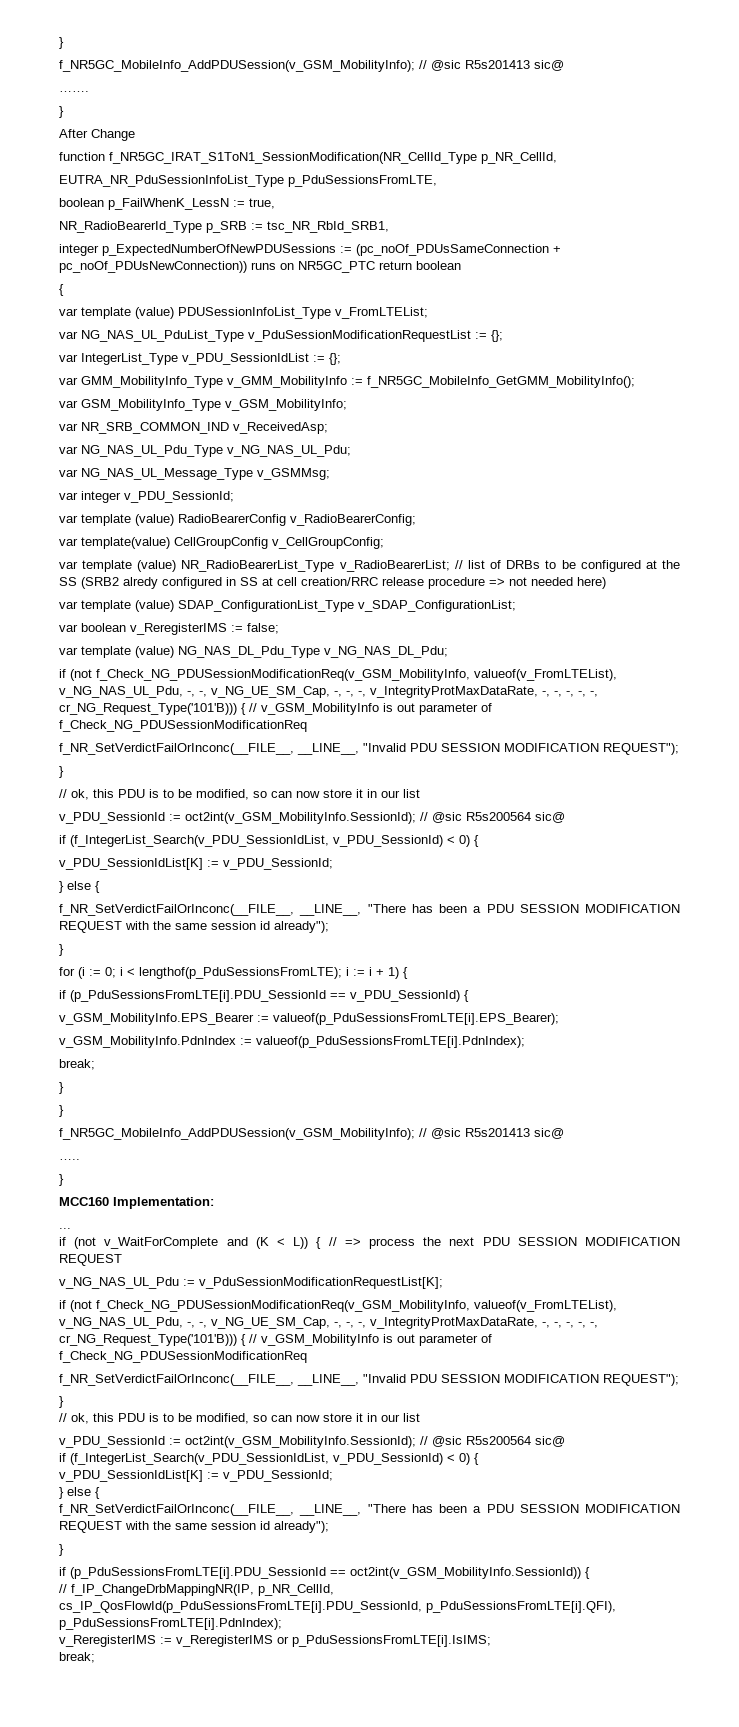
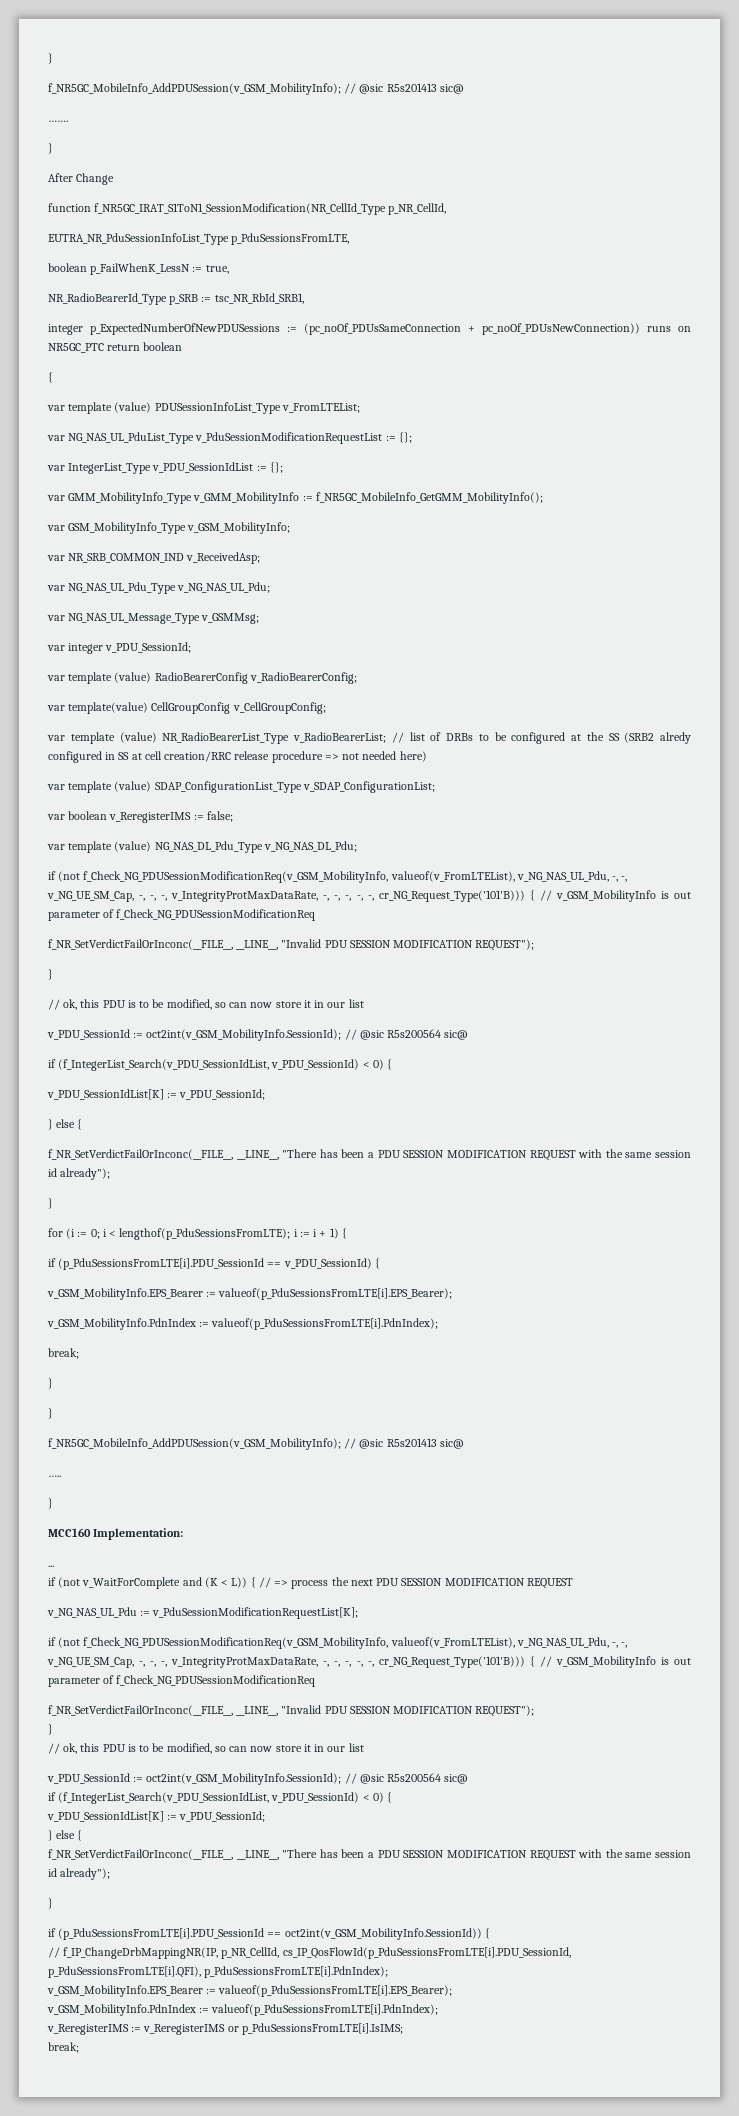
(282, 1624) none -> [47,1985,453,1997] [47,2004,439,2016] // v_GSM_MobilityInfo.EPS_Bearer := valueof(p_PduSessionsFromLTE[i].EPS_Bearer); // v_GSM_MobilityInfo.PdnIndex := valueof(p_PduSessionsFromLTE[i].PdnIndex);

